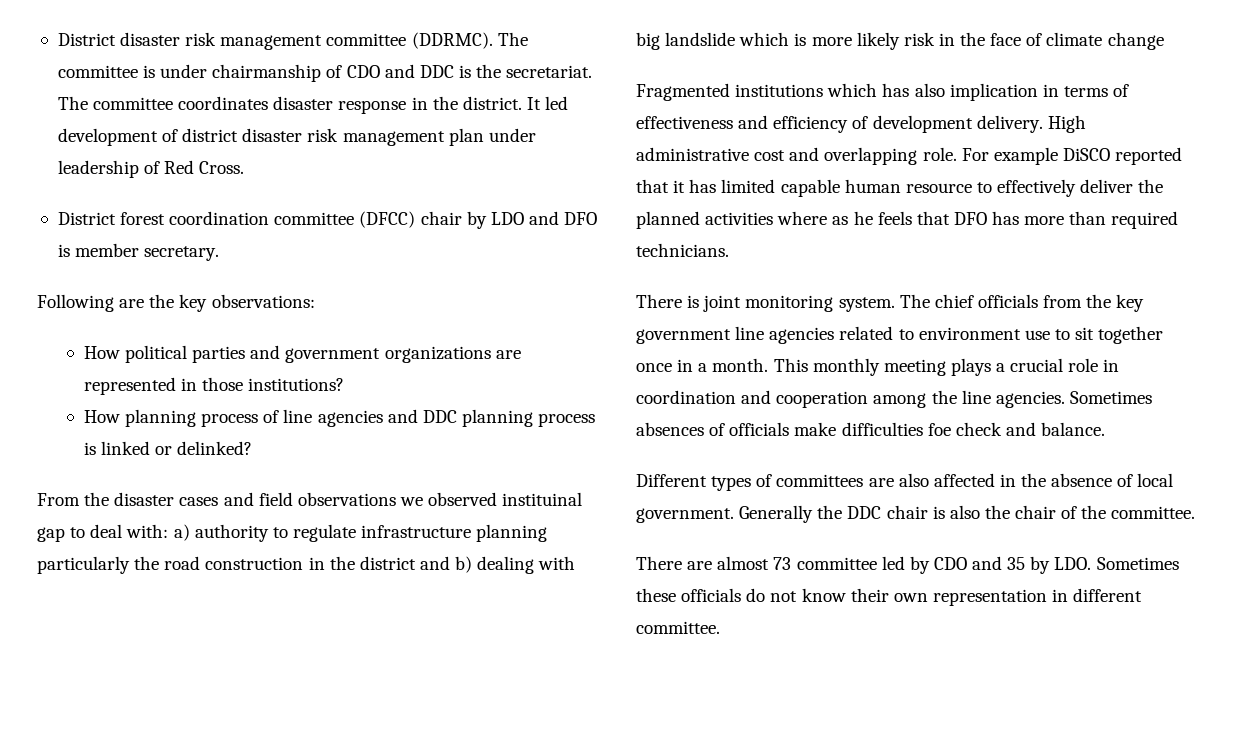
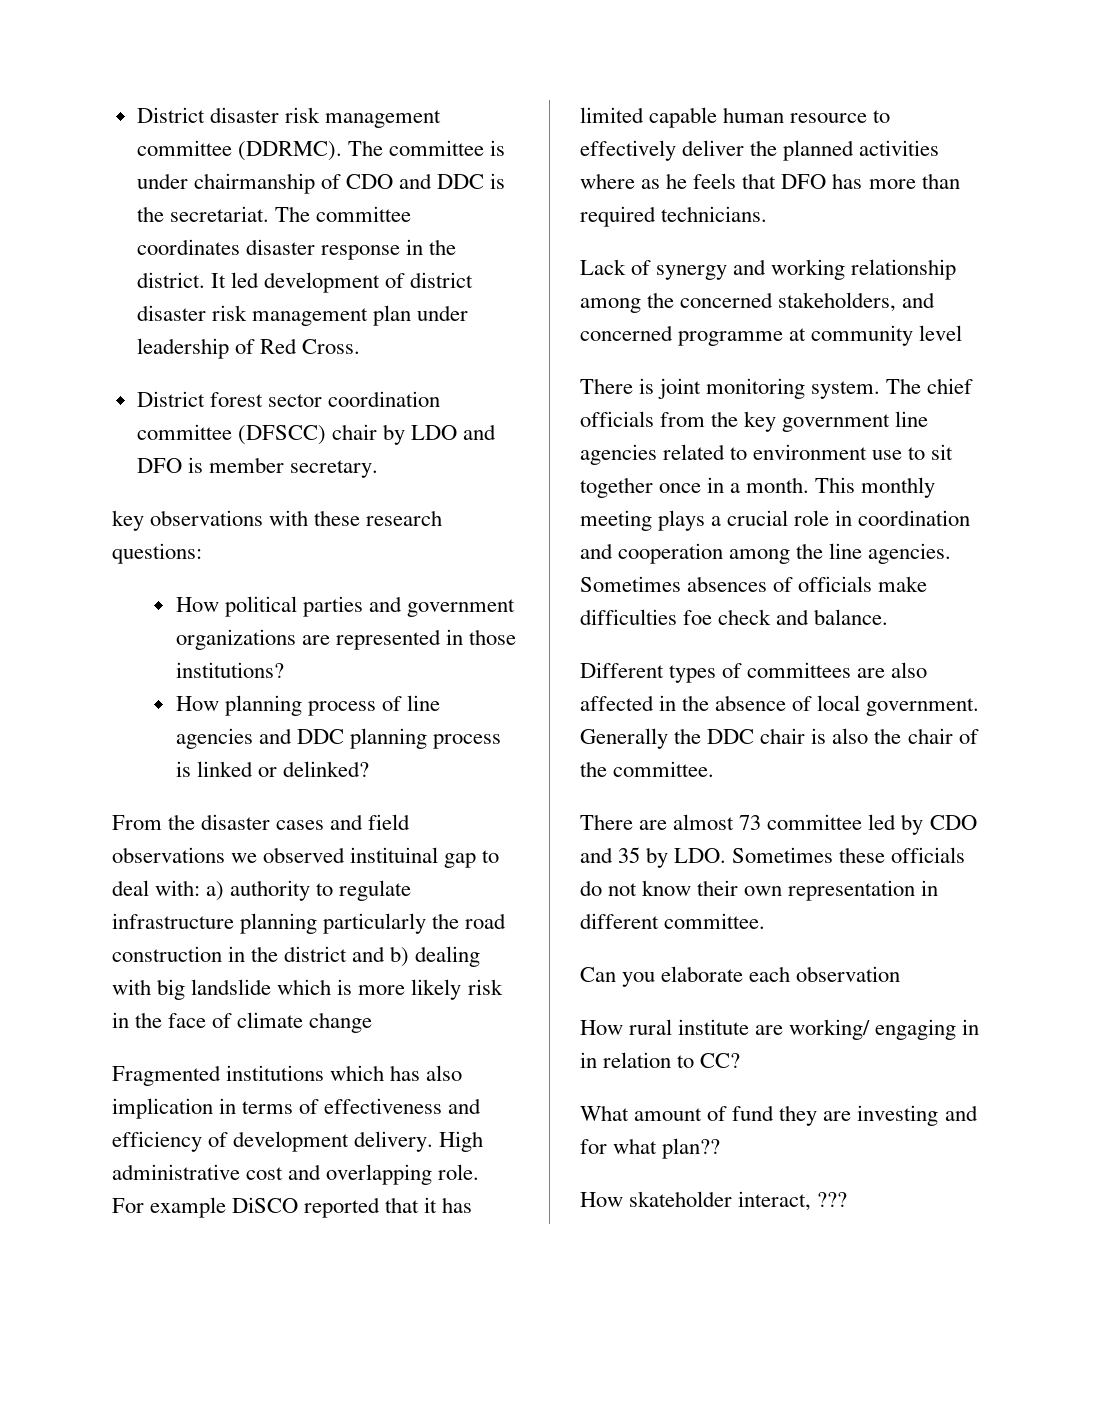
(166, 218) none -> [267,394,322,407] sector
[359,211,416,228] (DFCC) -> [237,425,326,445] (DFSCC)
[37,294,315,312] Following are the key observations: -> [112,510,443,531] [112,543,202,564] key observations with these research questions:
(729, 250) none -> [580,259,957,280] [580,292,936,313] [580,325,963,346] // Lack of synergy and working relationship among the concerned stakeholders, and concerned programme at community level
(720, 627) none -> [580,966,901,987] [580,1019,980,1040] [580,1052,741,1068] [580,1105,978,1126] [580,1138,721,1159] [580,1191,848,1211] // Can you elaborate each observation // How rural institute are working/ engaging in in relation to CC? // What amount of fund they are investing and for what plan?? // How skateholder interact, ???

